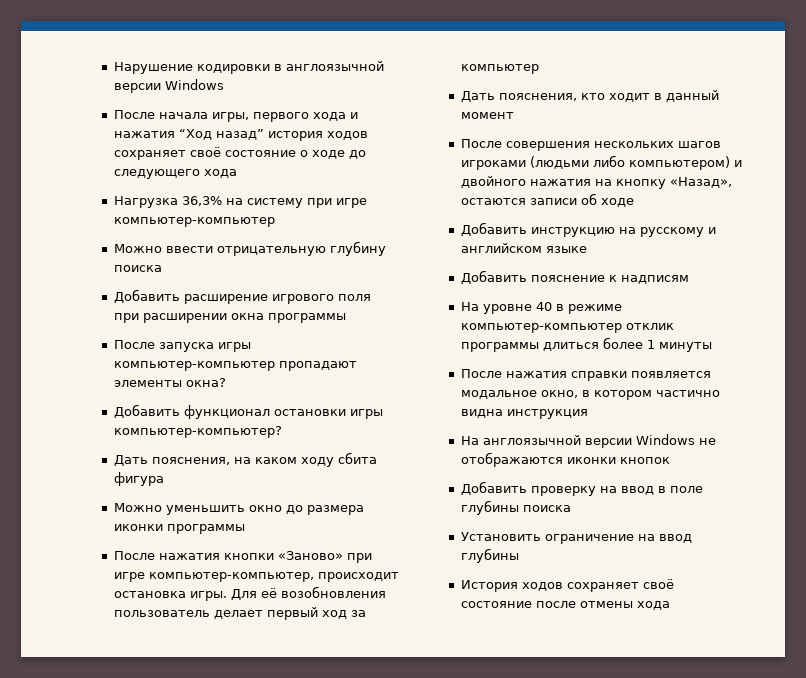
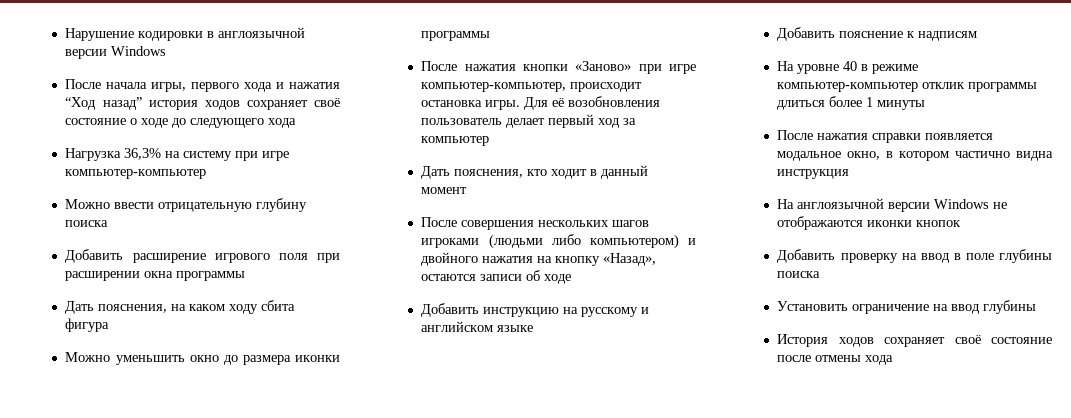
[113,340,251,352] [113,361,357,371] [113,378,226,387] [113,404,383,419] [113,426,282,438] // После запуска игры компьютер-компьютер пропадают элементы окна? // Добавить функционал остановки игры компьютер-компьютер? -> (246, 276) none

